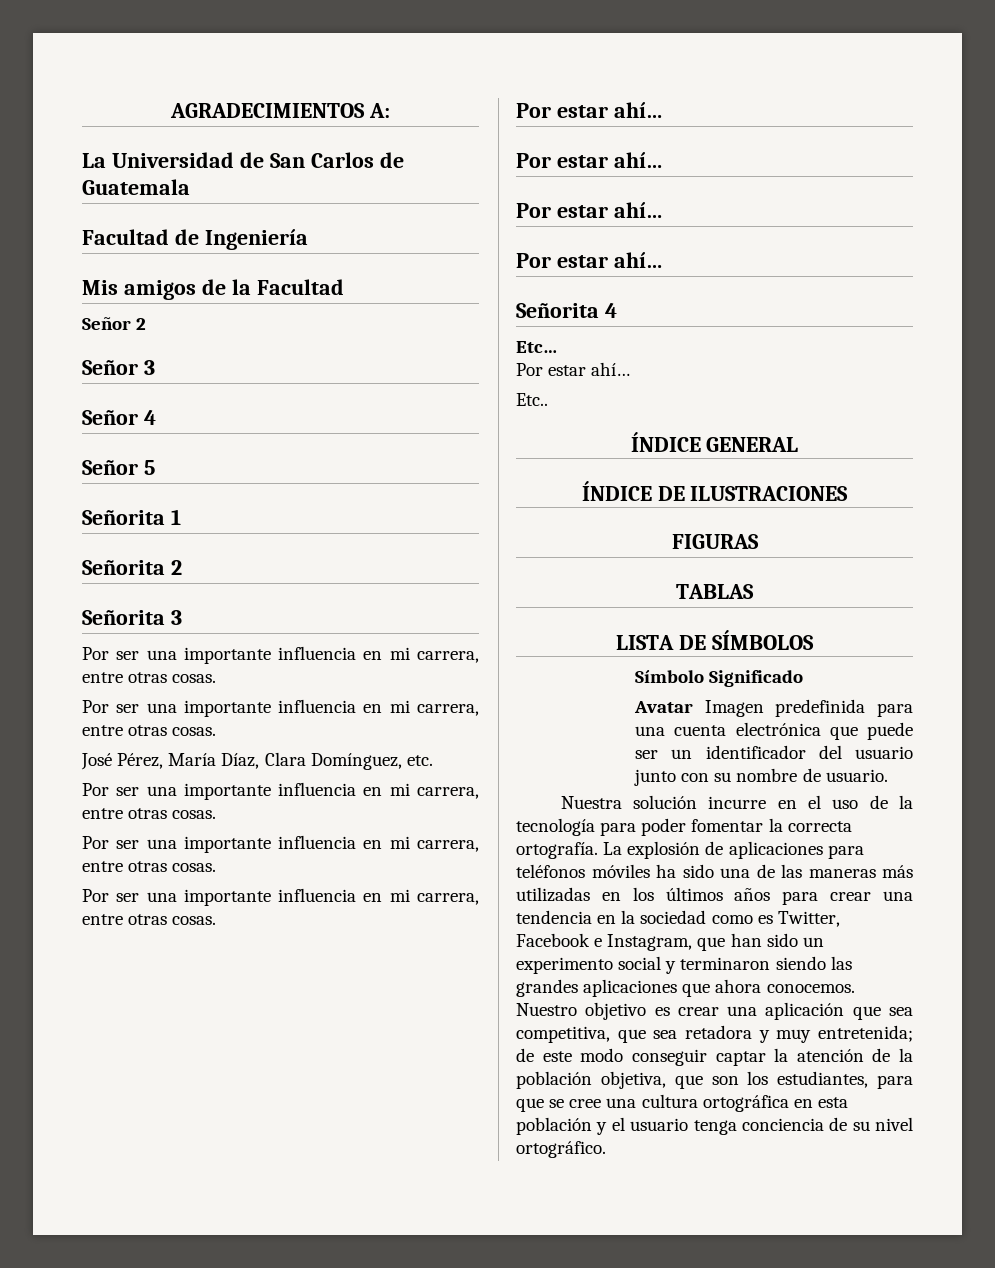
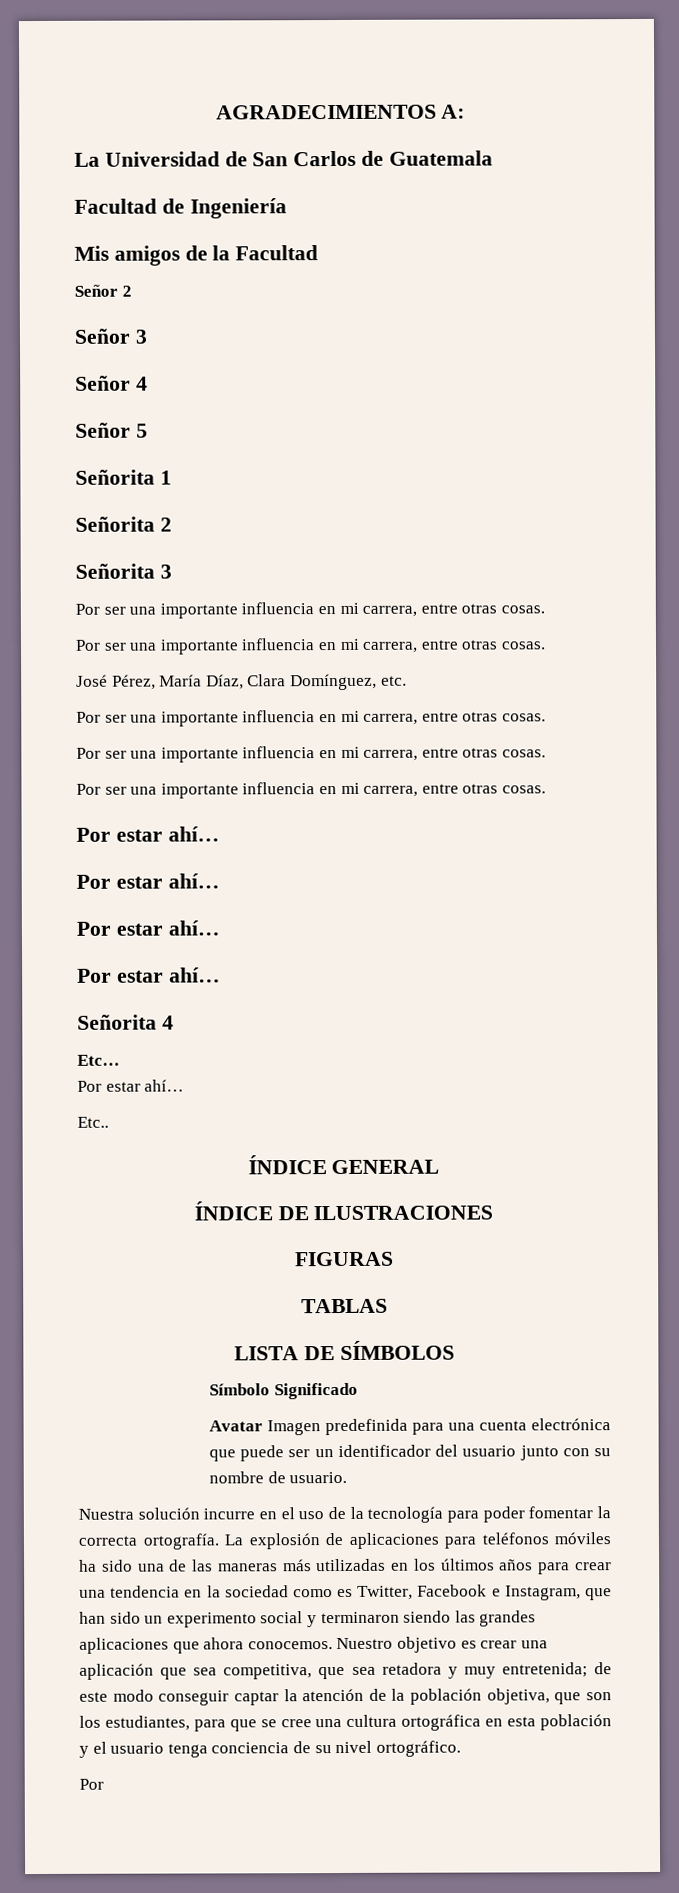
(606, 1149) none -> [79,1778,104,1790] // Por

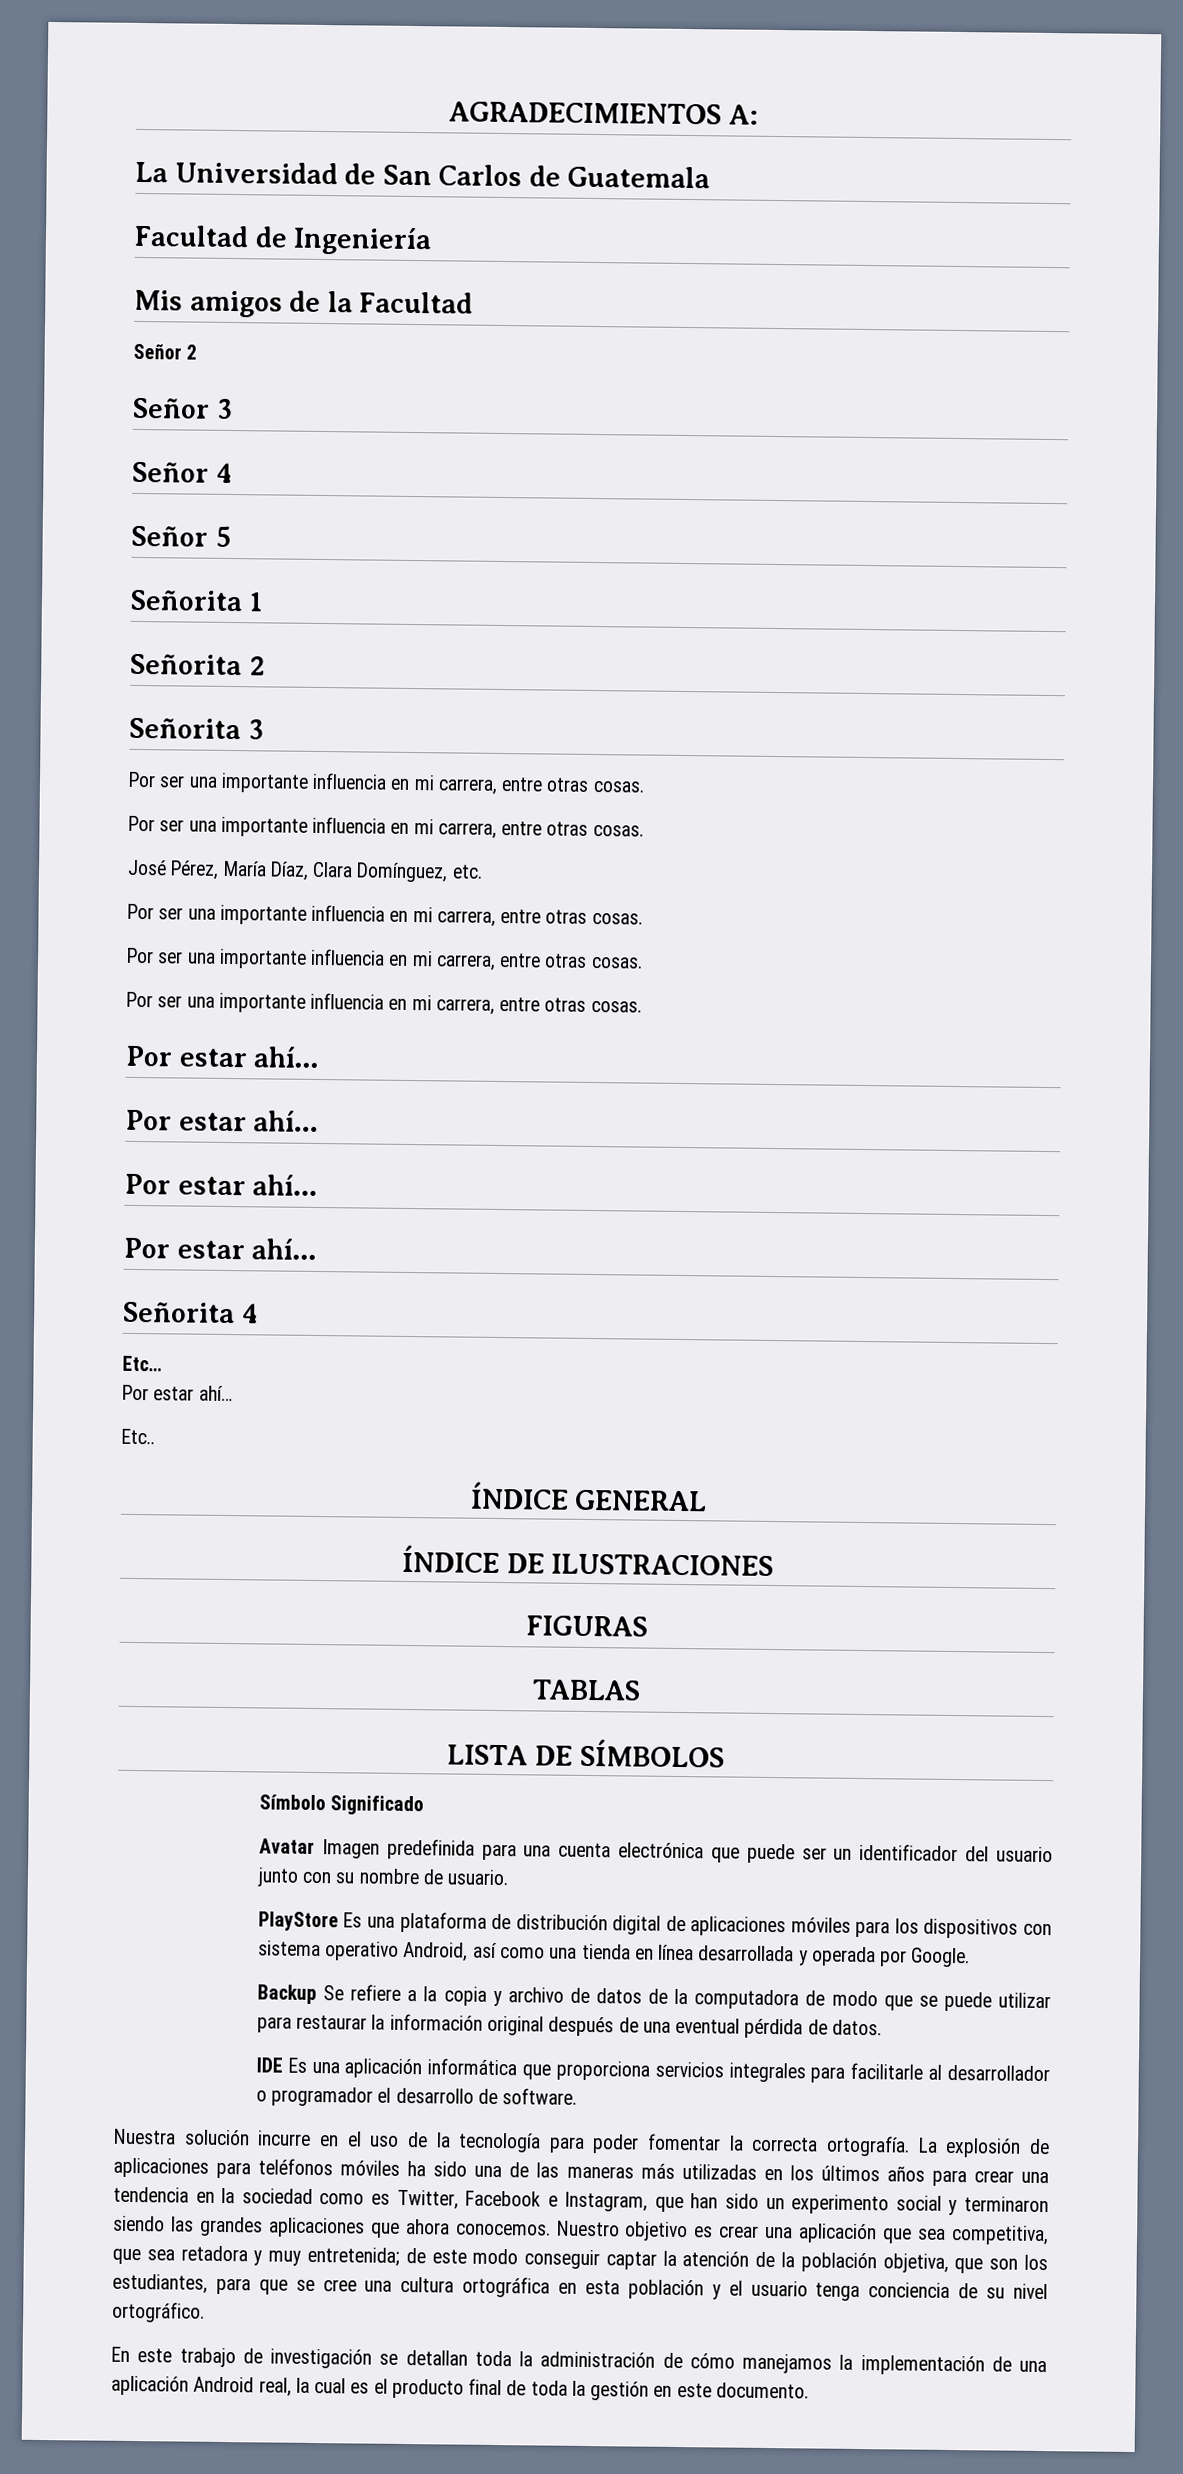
(348, 1477) none -> [257,1911,1053,1939] [257,1940,971,1968] [256,1984,1051,2012] [256,2013,882,2039] [255,2057,1050,2083] [255,2086,578,2107] // PlayStore Es una plataforma de distribución digital de aplicaciones móviles para los dispositivos con sistema operativo Android, así como una tienda en línea desarrollada y operada por Google. // Backup Se refiere a la copia y archivo de datos de la computadora de modo que se puede utilizar para restaurar la información original después de una eventual pérdida de datos. // IDE Es una aplicación informática que proporciona servicios integrales para facilitarle al desarrollador o programador el desarrollo de software.
[79,1778,104,1790] Por -> [111,2346,1047,2376] [111,2375,809,2401] En este trabajo de investigación se detallan toda la administración de cómo manejamos la implementación de una aplicación Android real, la cual es el producto final de toda la gestión en este documento.

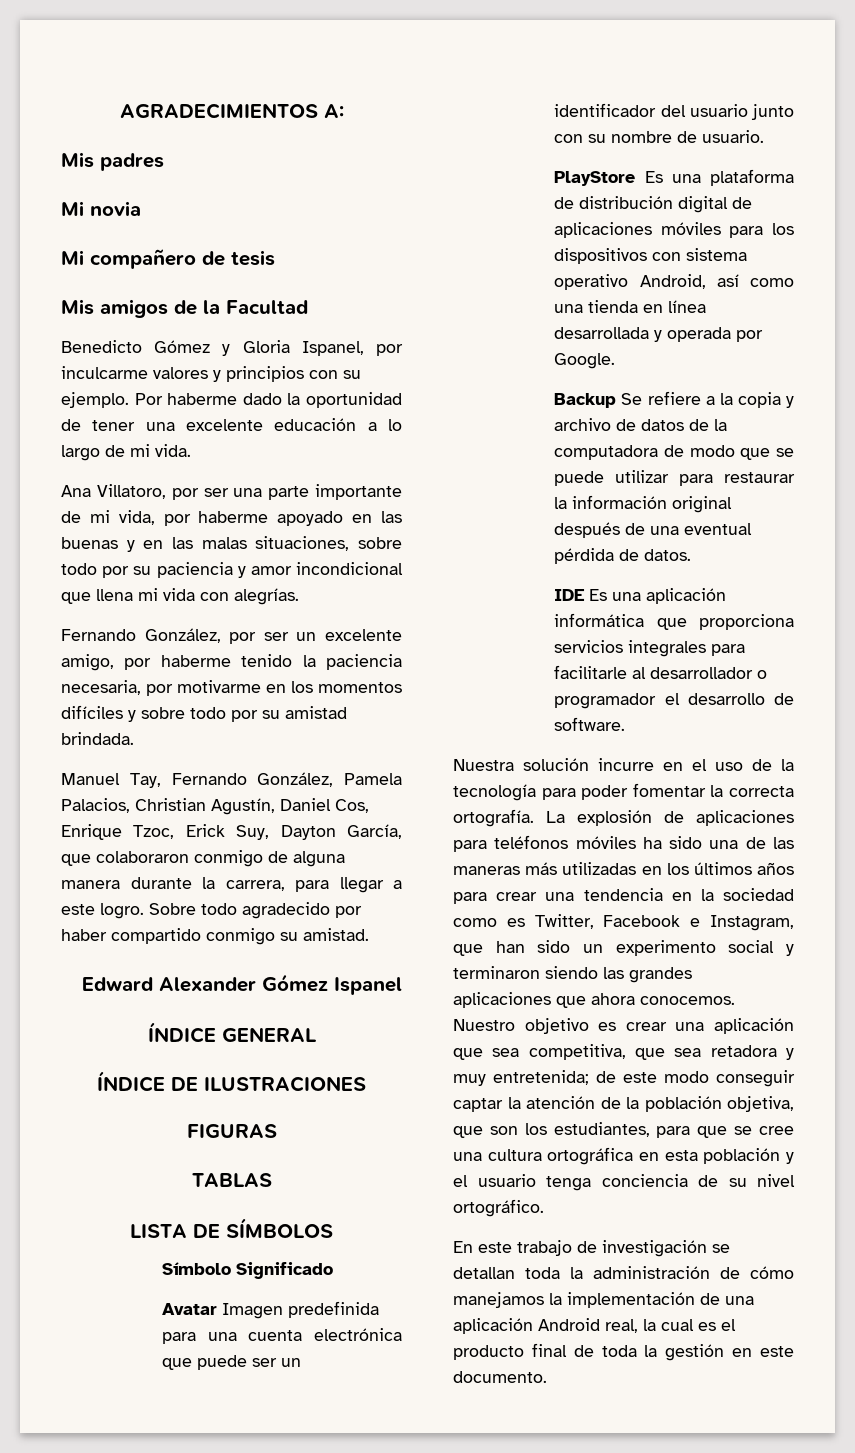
[135,161,711,189] [134,224,433,256] La Universidad de San Carlos de Guatemala // Facultad de Ingeniería -> [61,152,164,171] [61,201,141,216] [61,249,275,269] Mis padres // Mi novia // Mi compañero de tesis
[133,343,198,360] [132,397,233,419] [132,461,233,484] [131,525,232,548] [130,589,264,612] [130,653,265,676] [129,717,264,740] [128,771,645,795] [128,815,644,839] [127,859,483,883] [127,903,643,927] [126,947,643,971] [126,991,642,1015] [125,1045,321,1069] [125,1109,320,1132] [124,1173,319,1196] [123,1237,318,1260] [123,1301,259,1324] [122,1355,162,1372] [122,1384,233,1402] [121,1428,155,1445] Señor 2 // Señor 3 // Señor 4 // Señor 5 // Señorita 1 // Señorita 2 // Señorita 3 // Por ser una importante influencia en mi carrera, entre otras cosas. // Por ser una importante influencia en mi carrera, entre otras cosas. // José Pérez, María Díaz, Clara Domínguez, etc. // Por ser una importante influencia en mi carrera, entre otras cosas. // Por ser una importante influencia en mi carrera, entre otras cosas. // Por ser una importante influencia en mi carrera, entre otras cosas. // Por estar ahí… // Por estar ahí… // Por estar ahí… // Por estar ahí… // Señorita 4 // Etc… // Por estar ahí… // Etc.. -> [61,340,403,356] [61,366,361,382] [61,392,402,408] [61,418,402,431] [61,444,191,461] [61,484,403,500] [61,510,402,526] [61,536,402,552] [61,562,403,578] [61,588,299,605] [61,628,402,644] [61,654,402,671] [61,680,402,696] [61,705,347,722] [61,732,134,745] [61,772,402,788] [61,798,369,815] [61,824,402,840] [61,850,345,867] [61,877,402,893] [61,902,362,919] [61,928,369,945] [82,974,402,995] Benedicto Gómez y Gloria Ispanel, por inculcarme valores y principios con su ejemplo. Por haberme dado la oportunidad de tener una excelente educación a lo largo de mi vida. // Ana Villatoro, por ser una parte importante de mi vida, por haberme apoyado en las buenas y en las malas situaciones, sobre todo por su paciencia y amor incondicional que llena mi vida con alegrías. // Fernando González, por ser un excelente amigo, por haberme tenido la paciencia necesaria, por motivarme en los momentos difíciles y sobre todo por su amistad brindada. // Manuel Tay, Fernando González, Pamela Palacios, Christian Agustín, Daniel Cos, Enrique Tzoc, Erick Suy, Dayton García, que colaboraron conmigo de alguna manera durante la carrera, para llegar a este logro. Sobre todo agradecido por haber compartido conmigo su amistad. // Edward Alexander Gómez Ispanel

